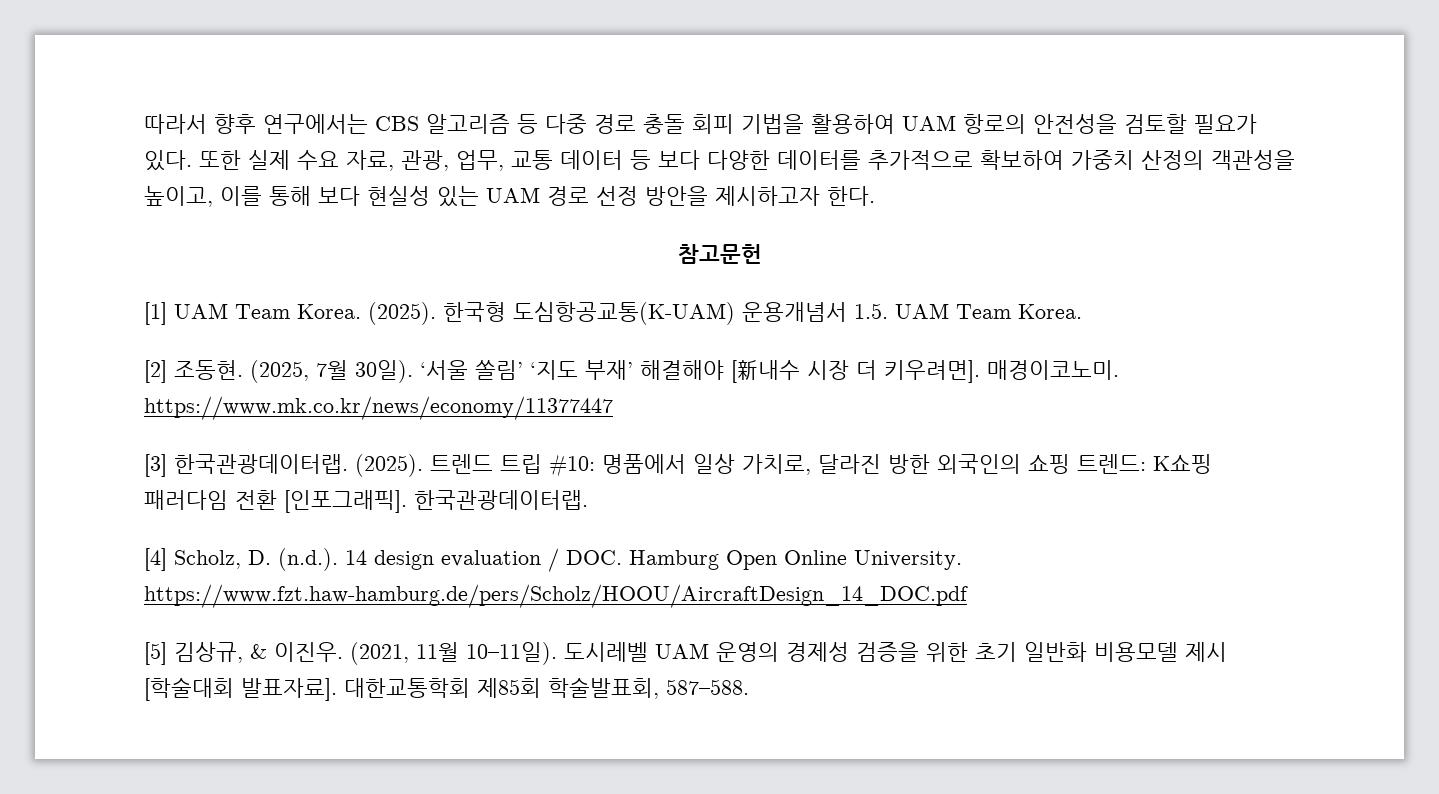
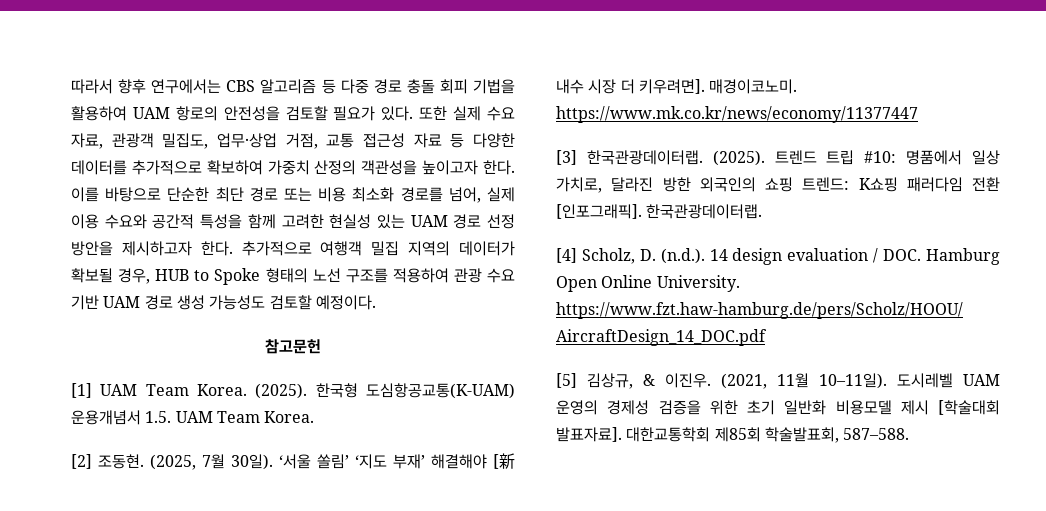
[401,150,700,171] 관광, 업무, 교통 데이터 등 보다 -> [111,133,465,149] 관광객 밀집도, 업무·상업 거점, 교통 접근성 자료 등
[144,186,360,207] 높이고, 이를 통해 보다 -> [422,160,515,175] [71,187,515,203] [71,214,324,229] 높이고자 한다. 이를 바탕으로 단순한 최단 경로 또는 비용 최소화 경로를 넘어, 실제 이용 수요와 공간적 특성을 함께 고려한
(875, 196) none -> [241,241,515,256] [71,268,515,285] [71,295,376,310] 추가적으로 여행객 밀집 지역의 데이터가 확보될 경우, HUB to Spoke 형태의 노선 구조를 적용하여 관광 수요 기반 UAM 경로 생성 가능성도 검토할 예정이다.

